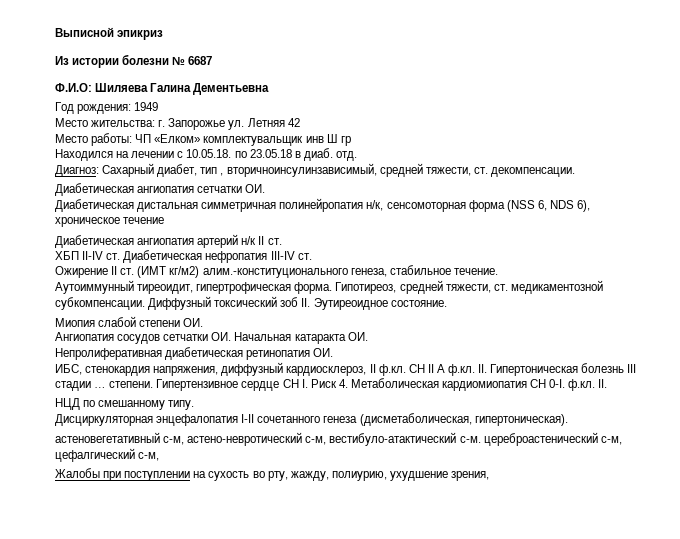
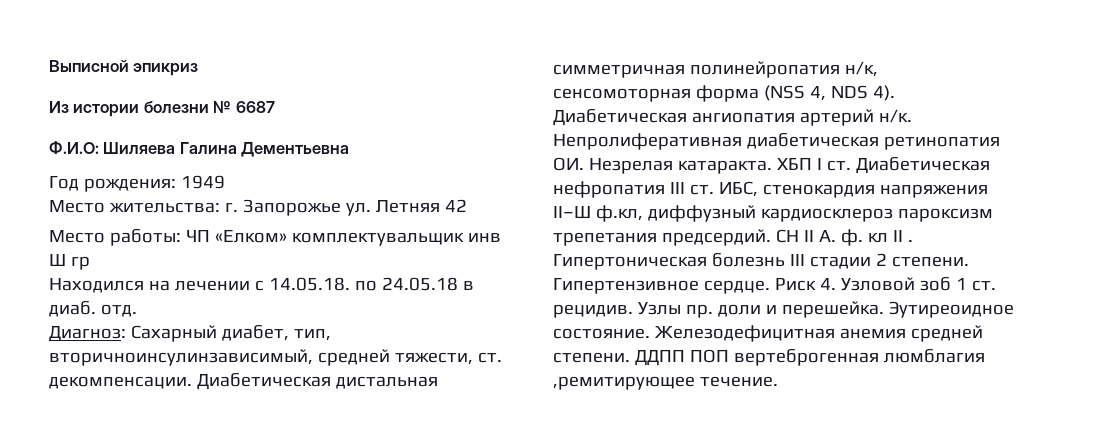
[186,149,292,158] 10.05.18. по 23.05.18 -> [268,277,458,291] 14.05.18. по 24.05.18
[200,167,224,176] тип , -> [293,329,331,341] тип,
[55,183,266,196] // Диабетическая ангиопатия сетчатки ОИ. // -> (192, 382) none
[537,200,591,212] [55,217,165,227] [55,234,282,248] [55,250,312,263] [55,265,498,278] [55,280,603,294] [55,296,447,310] [55,316,204,327] [55,332,368,344] [55,347,334,360] [55,362,488,376] 6, NDS 6), хроническое течение // Диабетическая ангиопатия артерий н/к II ст. // ХБП II-IV ст. Диабетическая нефропатия III-IV ст. // Ожирение II ст. (ИМТ кг/м2) алим.-конституционального генеза, стабильное течение. // Аутоиммунный тиреоидит, гипертрофическая форма. Гипотиреоз, средней тяжести, ст. медикаментозной субкомпенсации. Диффузный токсический зоб II. Эутиреоидное состояние. // Миопия слабой степени ОИ. // Ангиопатия сосудов сетчатки ОИ. Начальная катаракта ОИ. // Непролиферативная диабетическая ретинопатия ОИ. // ИБС, стенокардия напряжения, диффузный кардиосклероз, II ф.кл. СН II А ф.кл. II. -> [809,85,895,101] [553,109,912,126] [553,133,1000,150] [553,157,990,174] [553,181,988,198] [553,205,993,222] [553,229,913,246] 4, NDS 4). Диабетическая ангиопатия артерий н/к. Непролиферативная диабетическая ретинопатия ОИ. Незрелая катаракта. ХБП I ст. Диабетическая нефропатия III ст. ИБС, стенокардия напряжения II–Ш ф.кл, диффузный кардиосклероз пароксизм трепетания предсердий. СН II А. ф. кл II .
[94,387,107,388] … -> [875,253,887,266] 2
[241,378,608,391] [55,398,195,410] [55,413,568,426] [55,432,622,446] [55,448,160,462] [55,468,490,481] сердце СН I. Риск 4. Метаболическая кардиомиопатия СН 0-I. ф.кл. II. // НЦД по смешанному типу. // Дисциркуляторная энцефалопатия I-II сочетанного генеза (дисметаболическая, гипертоническая). // астеновегетативный с-м, астено-невротический с-м, вестибуло-атактический с-м. цереброастенический с-м, цефалгический с-м, // Жалобы при поступлении на сухость во рту, жажду, полиурию, ухудшение зрения, -> [703,277,996,294] [553,301,1014,318] [553,325,983,342] [553,349,985,366] [553,376,778,390] сердце. Риск 4. Узловой зоб 1 ст. рецидив. Узлы пр. доли и перешейка. Эутиреоидное состояние. Железодефицитная анемия средней степени. ДДПП ПОП вертеброгенная люмблагия ,ремитирующее течение.

